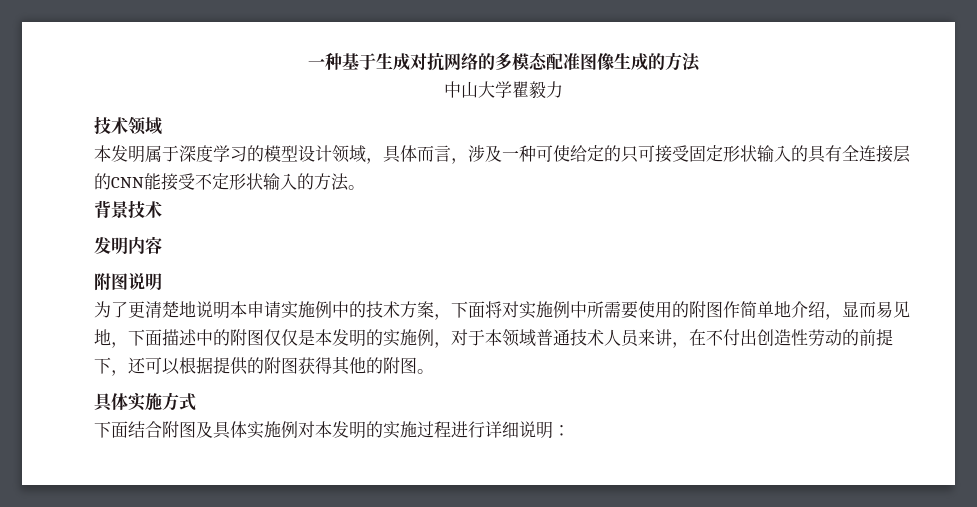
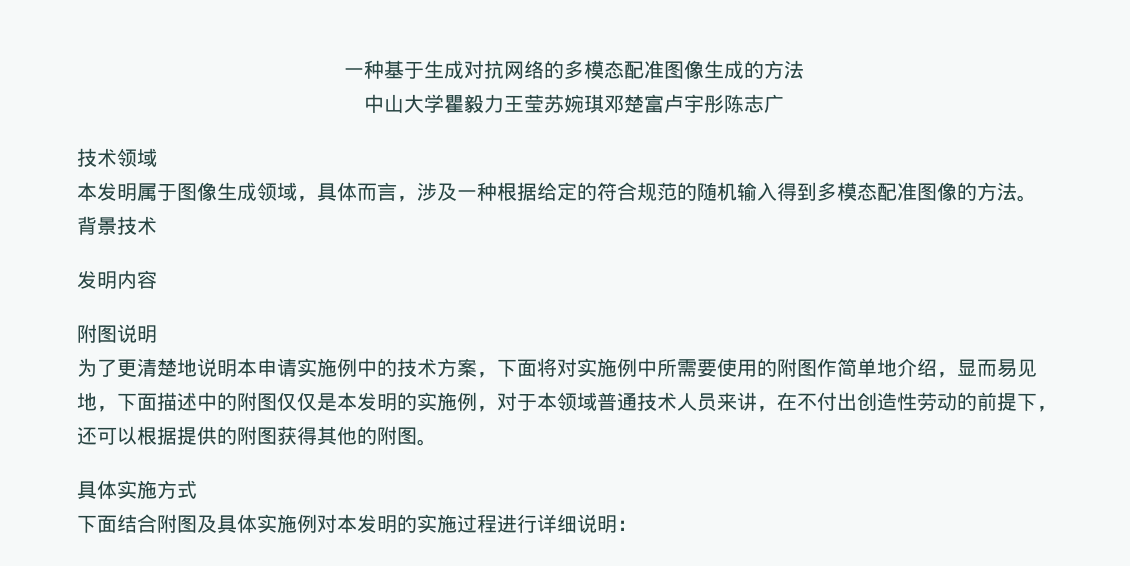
(563, 89) none -> [503,94,784,114] 王莹苏婉琪邓楚富卢宇彤陈志广
[179,145,332,162] 深度学习的模型设计 -> [177,182,257,201] 图像生成
[536,145,910,163] [94,173,297,191] 可使给定的只可接受固定形状输入的具有全连接层的CNN能接受不定形状输入 -> [497,182,957,201] 根据给定的符合规范的随机输入得到多模态配准图像

